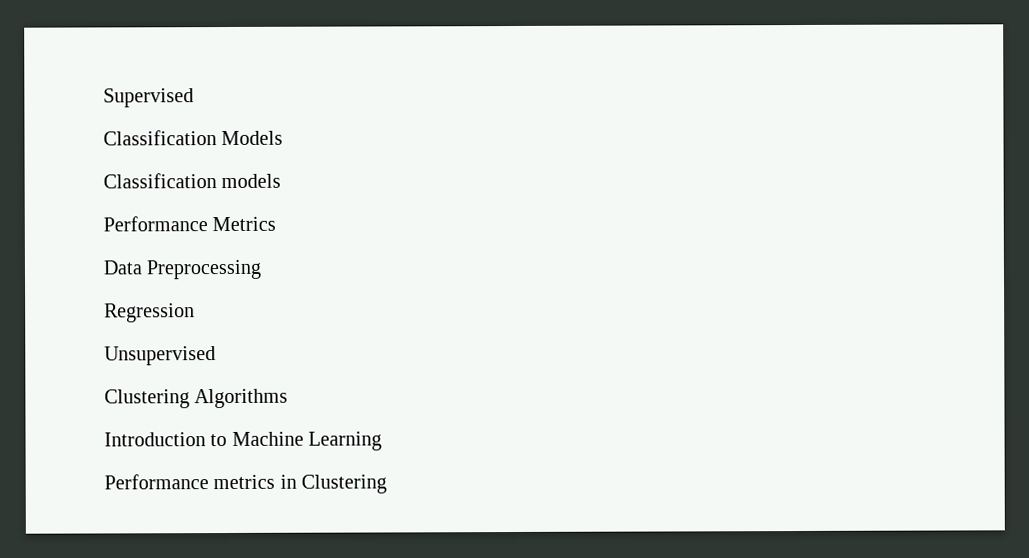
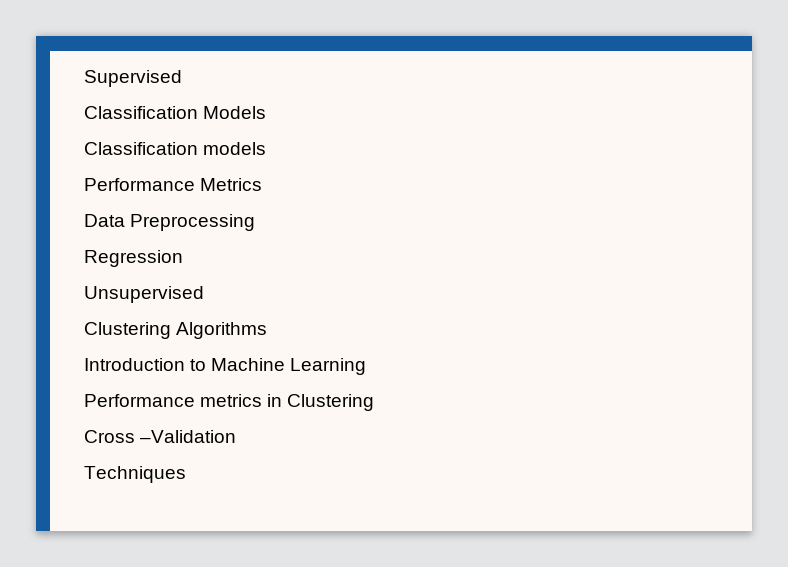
(388, 484) none -> [84,430,237,443] [84,466,186,483] // Cross –Validation // Techniques

